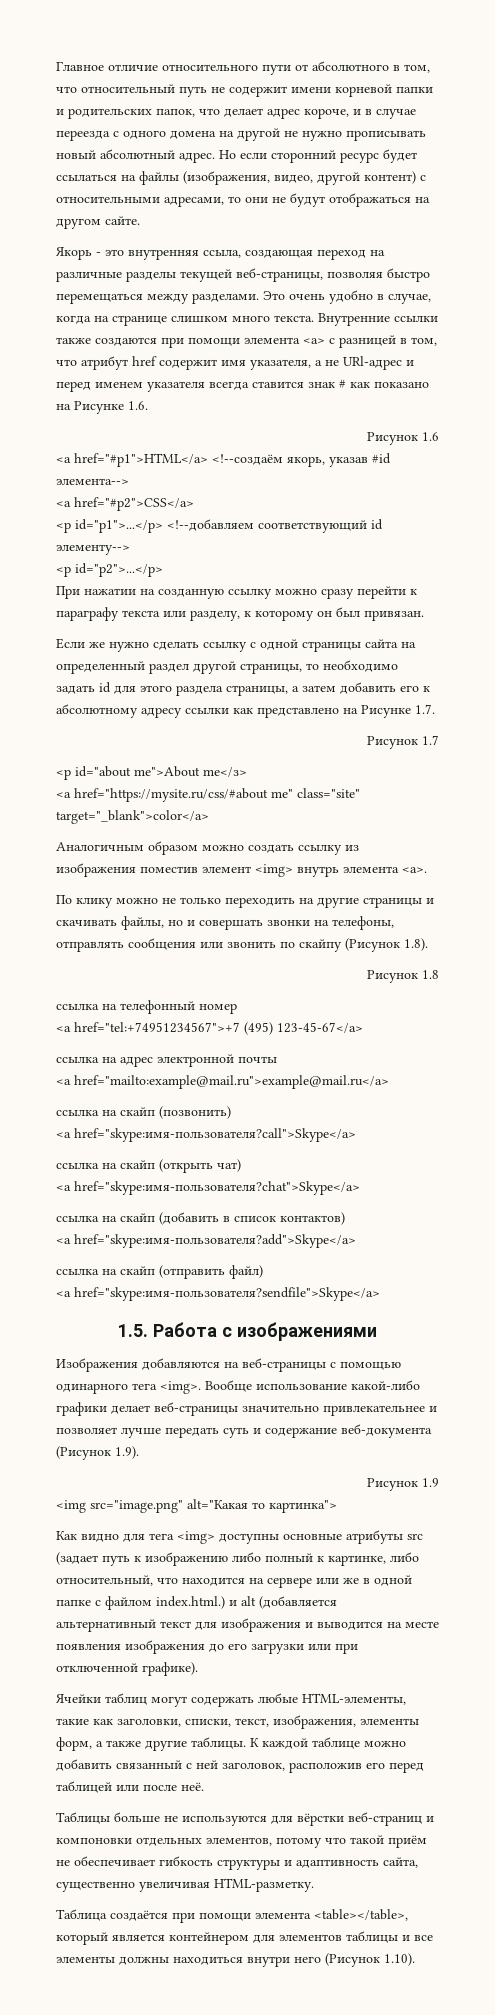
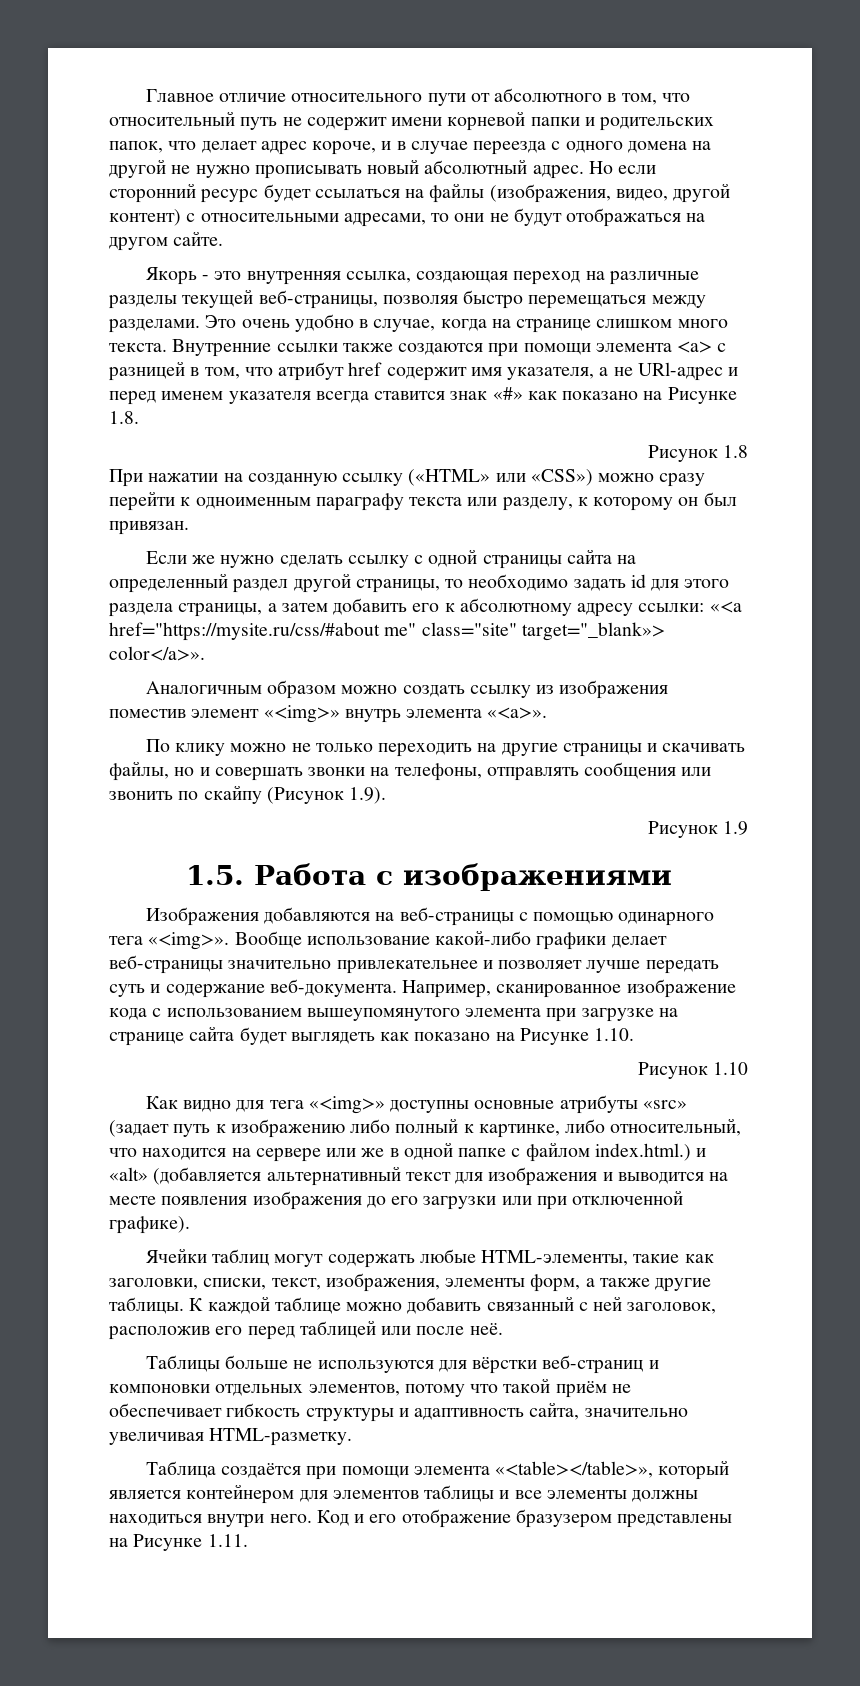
[203,250,241,258] ссыла, -> [345,271,411,283] ссылка,
[339,379,429,388] [56,401,148,414] [367,432,439,445] [56,453,391,467] [56,478,129,485] [56,497,194,511] [56,519,383,533] [56,544,130,555] [56,563,163,577] # как показано на Рисунке 1.6. // Рисунок 1.6 // <a href="#p1">HTML</a> <!--создаём якорь, указав #id элемента--> // <a href="#p2">CSS</a> // <p id="p1">...</p> <!--добавляем соответствующий id элементу--> // <p id="p2">...</p> -> [492,387,737,404] [109,411,139,424] [647,445,748,462] «#» как показано на Рисунке 1.8. // Рисунок 1.8
(272, 594) none -> [408,469,593,486] («HTML» или «CSS»)
(417, 592) none -> [195,497,311,509] одноименным
[185,704,435,718] [367,735,439,749] [56,766,247,780] [56,792,71,798] ссылки как представлено на Рисунке 1.7. // Рисунок 1.7 // <p id="about me">About me</з> // <a -> [638,601,742,613] ссылки: «<a
[56,810,209,824] target="_blank">color</a> -> [521,622,665,641] [109,646,205,661] target="_blank»> color</a>».
[255,864,293,877] <img> -> [263,705,340,723] «<img>»
[402,867,427,873] <a>. -> [487,707,548,719] «<a>».
[404,938,428,951] [367,970,439,983] [56,1000,237,1014] [56,1022,363,1035] [56,1054,277,1067] [56,1075,389,1089] [56,1106,231,1119] [56,1128,356,1142] [56,1159,241,1173] [56,1181,360,1195] [56,1212,345,1225] [56,1234,356,1248] [56,1265,263,1279] [56,1287,380,1301] 1.8). // Рисунок 1.8 // ссылка на телефонный номер // <a href="tel:+74951234567">+7 (495) 123-45-67</a> // ссылка на адрес электронной почты // <a href="mailto:example@mail.ru">example@mail.ru</a> // ссылка на скайп (позвонить) // <a href="skype:имя-пользователя?call">Skype</a> // ссылка на скайп (открыть чат) // <a href="skype:имя-пользователя?chat">Skype</a> // ссылка на скайп (добавить в список контактов) // <a href="skype:имя-пользователя?add">Skype</a> // ссылка на скайп (отправить файл) // <a href="skype:имя-пользователя?sendfile">Skype</a> -> [349,787,387,804] [647,821,748,838] 1.9). // Рисунок 1.9
[160,1381,201,1394] <img>. -> [148,932,230,950] «<img>».
[341,1424,432,1438] [56,1446,139,1460] [367,1478,439,1491] [56,1499,337,1513] веб-документа (Рисунок 1.9). // Рисунок 1.9 // <img src="image.png" alt="Какая то картинка"> -> [269,979,736,998] [109,1008,678,1022] [109,1026,635,1046] [637,1062,748,1079] веб-документа. Например, сканированное изображение кода с использованием вышеупомянутого элемента при загрузке на странице сайта будет выглядеть как показано на Рисунке 1.10. // Рисунок 1.10
[177,1531,215,1544] <img> -> [308,1096,385,1114] «<img>»
[407,1533,423,1540] src -> [642,1100,687,1109] «src»
[241,1596,256,1606] alt -> [109,1167,148,1181] «alt»
[56,1881,135,1892] существенно -> [584,1408,688,1417] значительно
[314,1909,408,1921] <table></table>, -> [495,1461,654,1478] «<table></table>»,
[294,1953,415,1967] него (Рисунок 1.10). -> [269,1509,733,1528] [109,1534,248,1551] него. Код и его отображение бразузером представлены на Рисунке 1.11.

